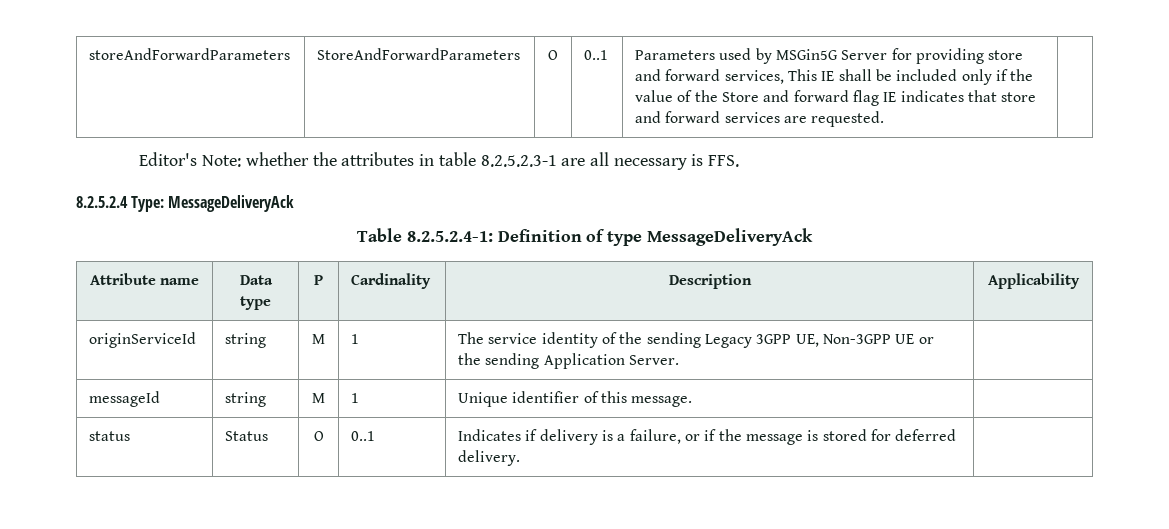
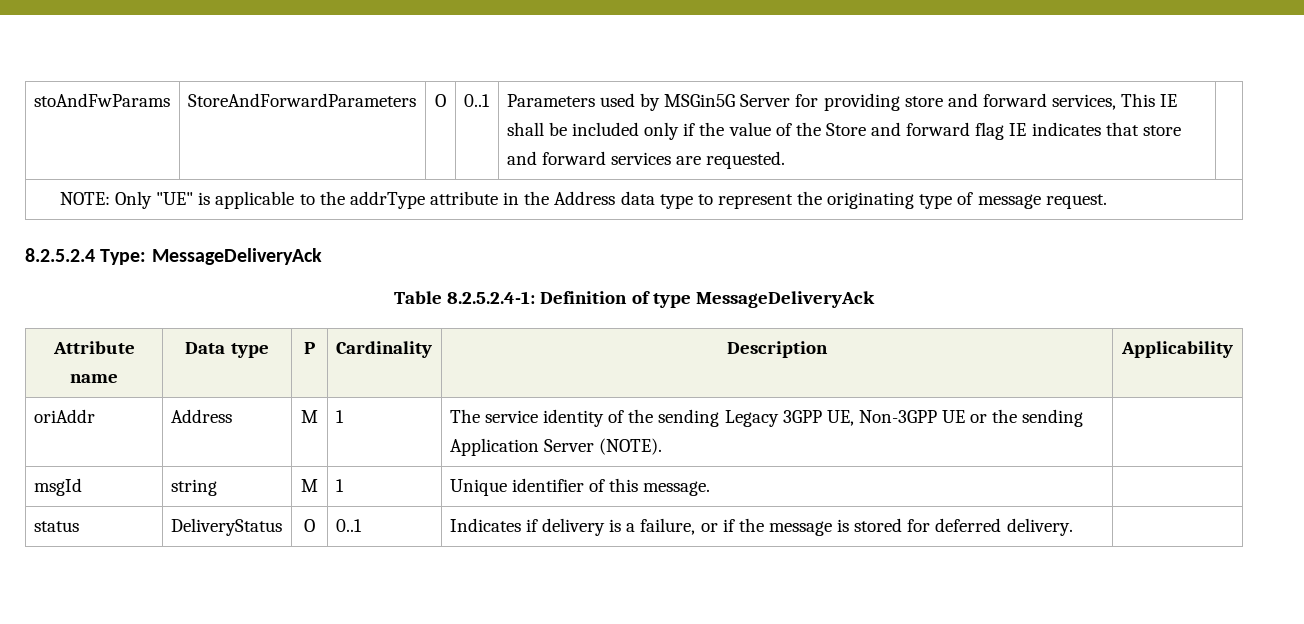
[89,48,291,60] storeAndForwardParameters -> [33,93,170,107] stoAndFwParams
[139,152,740,170] // Editor's Note: whether the attributes in table 8.2.5.2.3-1 are all necessary is FFS. -> [59,191,1107,209] // NOTE: Only "UE" is applicable to the addrType attribute in the Address data type to represent the originating type of message request.
[89,332,197,348] [225,333,267,348] originServiceId | string -> [33,409,95,423] [170,409,232,423] oriAddr | Address
[629,355,680,365] [89,391,161,407] Server. | // messageId -> [543,438,662,455] [33,478,82,496] Server (NOTE). | // msgId
[225,431,269,441] Status -> [170,518,282,536] DeliveryStatus

